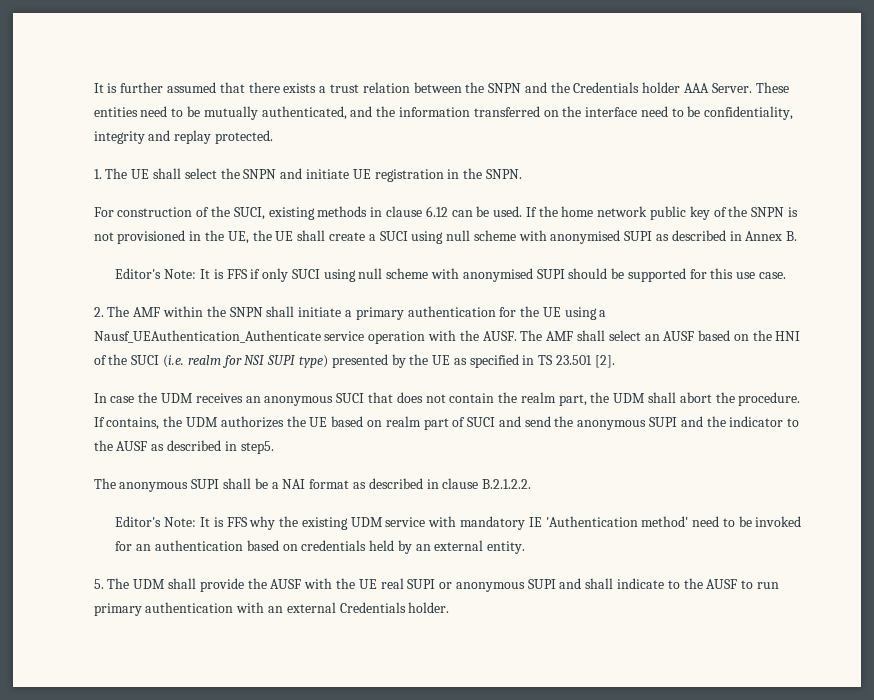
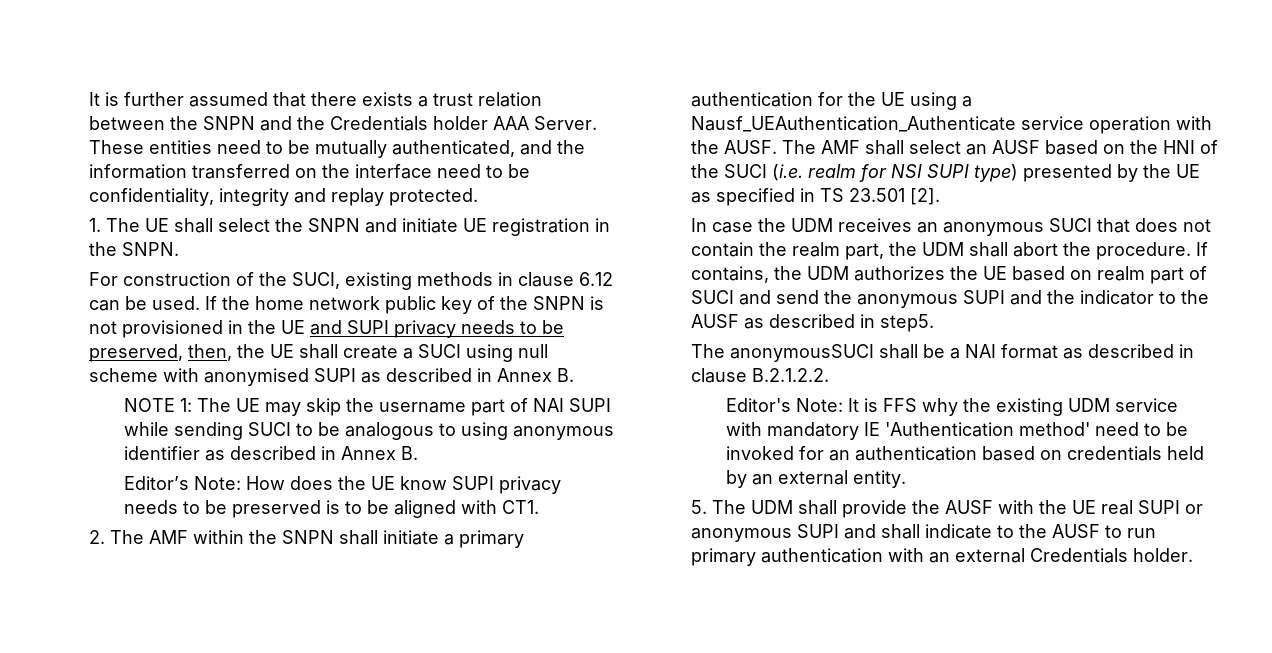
[227,231,249,244] UE, -> [280,320,564,338] [88,344,232,362] UE and SUPI privacy needs to be preserved, then,
[115,268,787,282] Editor's Note: It is FFS if only SUCI using null scheme with anonymised SUPI should be supported for this use case. -> [124,398,612,416] [124,422,615,440] [124,446,419,461] [124,476,562,494] [124,500,540,518] NOTE 1: The UE may skip the username part of NAI SUPI while sending SUCI to be analogous to using anonymous identifier as described in Annex B. // Editor’s Note: How does the UE know SUPI privacy needs to be preserved is to be aligned with CT1.
[119,479,220,492] anonymous SUPI -> [729,344,874,362] anonymousSUCI

